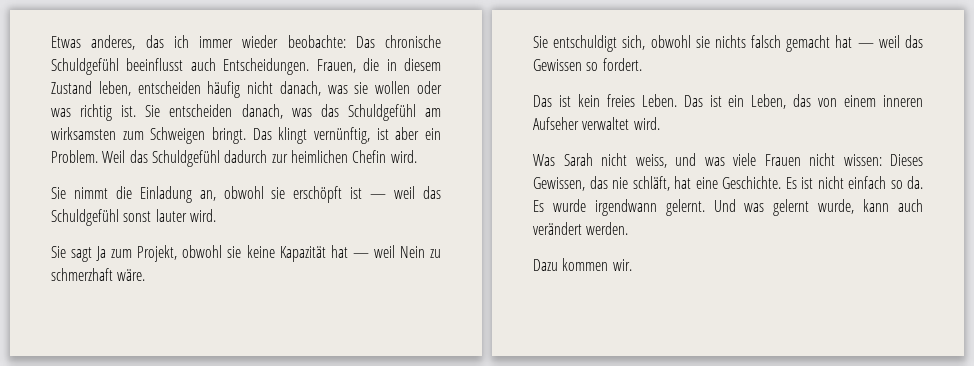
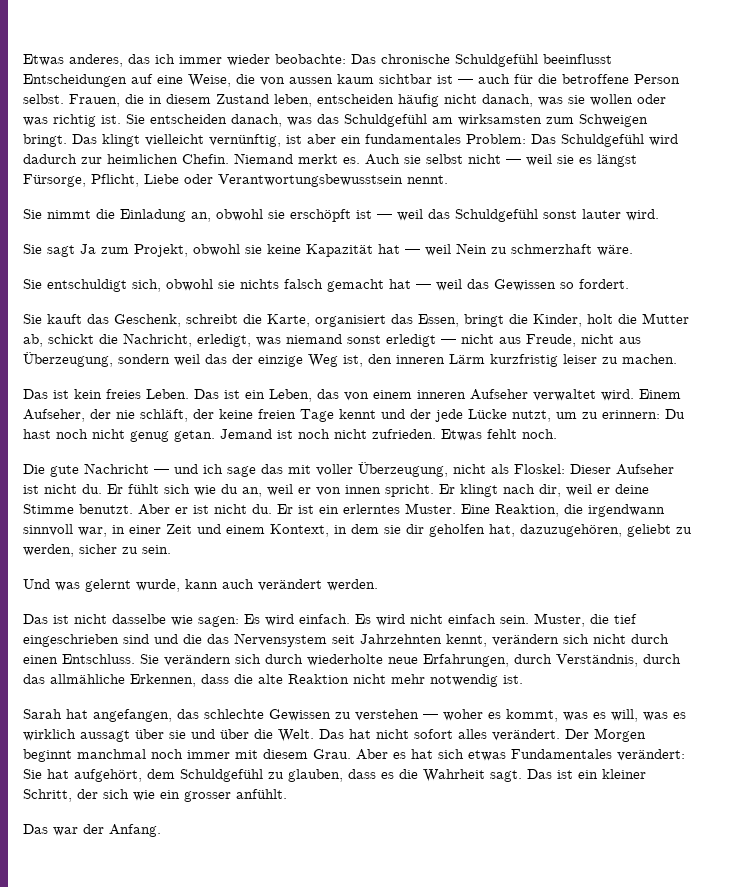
[190,58,310,75] auch Entscheidungen. -> [23,74,680,87] [23,94,64,104] Entscheidungen auf eine Weise, die von aussen kaum sichtbar ist — auch für die betroffene Person selbst.
(308, 135) none -> [145,134,204,146] vielleicht
[51,150,417,167] Problem. Weil das Schuldgefühl dadurch zur heimlichen Chefin wird. -> [365,134,678,147] [23,153,637,167] [23,174,448,187] fundamentales Problem: Das Schuldgefühl wird dadurch zur heimlichen Chefin. Niemand merkt es. Auch sie selbst nicht — weil sie es längst Fürsorge, Pflicht, Liebe oder Verantwortungsbewusstsein nennt.
(642, 64) none -> [23,313,689,327] [23,333,641,347] [23,352,677,367] // Sie kauft das Geschenk, schreibt die Karte, organisiert das Essen, bringt die Kinder, holt die Mutter ab, schickt die Nachricht, erledigt, was niemand sonst erledigt — nicht aus Freude, nicht aus Überzeugung, sondern weil das der einzige Weg ist, den inneren Lärm kurzfristig leiser zu machen.
[533,153,923,168] [533,176,923,191] [533,199,705,216] // Was Sarah nicht weiss, und was viele Frauen nicht wissen: Dieses Gewissen, das nie schläft, hat eine Geschichte. Es ist nicht einfach so da. Es wurde irgendwann gelernt. -> [639,389,681,399] [23,409,685,422] [23,429,557,442] [23,462,674,477] [23,484,649,497] [23,503,665,517] [23,524,692,537] [23,544,171,557] Einem Aufseher, der nie schläft, der keine freien Tage kennt und der jede Lücke nutzt, um zu erinnern: Du hast noch nicht genug getan. Jemand ist noch nicht zufrieden. Etwas fehlt noch. // Die gute Nachricht — und ich sage das mit voller Überzeugung, nicht als Floskel: Dieser Aufseher ist nicht du. Er fühlt sich wie du an, weil er von innen spricht. Er klingt nach dir, weil er deine Stimme benutzt. Aber er ist nicht du. Er ist ein erlerntes Muster. Eine Reaktion, die irgendwann sinnvoll war, in einer Zeit und einem Kontext, in dem sie dir geholfen hat, dazuzugehören, geliebt zu werden, sicher zu sein. //
[533,258,632,271] Dazu kommen wir. -> [23,613,637,627] [23,633,669,647] [23,654,681,667] [23,674,523,687] [23,709,686,722] [23,728,646,742] [23,749,685,762] [23,769,646,782] [23,789,287,802] [23,824,161,837] Das ist nicht dasselbe wie sagen: Es wird einfach. Es wird nicht einfach sein. Muster, die tief eingeschrieben sind und die das Nervensystem seit Jahrzehnten kennt, verändern sich nicht durch einen Entschluss. Sie verändern sich durch wiederholte neue Erfahrungen, durch Verständnis, durch das allmähliche Erkennen, dass die alte Reaktion nicht mehr notwendig ist. // Sarah hat angefangen, das schlechte Gewissen zu verstehen — woher es kommt, was es will, was es wirklich aussagt über sie und über die Welt. Das hat nicht sofort alles verändert. Der Morgen beginnt manchmal noch immer mit diesem Grau. Aber es hat sich etwas Fundamentales verändert: Sie hat aufgehört, dem Schuldgefühl zu glauben, dass es die Wahrheit sagt. Das ist ein kleiner Schritt, der sich wie ein grosser anfühlt. // Das war der Anfang.

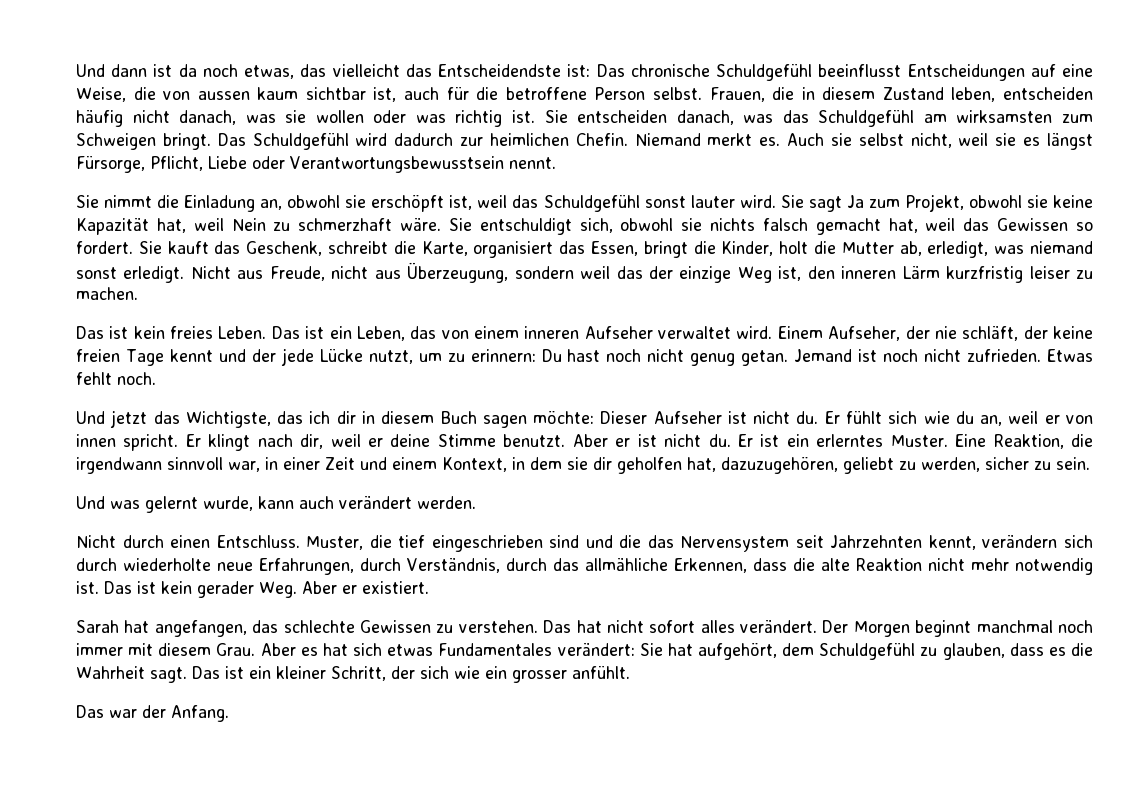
[23,54,346,67] Etwas anderes, das ich immer wieder beobachte: -> [76,64,591,79] Und dann ist da noch etwas, das vielleicht das Entscheidendste ist:
[437,75,473,84] ist — -> [373,87,397,102] ist,
[102,134,556,147] klingt vielleicht vernünftig, ist aber ein fundamentales Problem: Das -> (246, 139) none
[468,154,521,164] nicht — -> [910,133,952,148] nicht,
[356,210,392,219] ist — -> [449,195,473,210] ist,
(659, 215) // -> (776, 201) none
[378,244,420,254] hat — -> [156,218,186,233] hat,
(633, 250) // -> (442, 224) none
[389,279,431,289] hat — -> [888,218,918,233] hat,
(629, 284) // -> (133, 247) none
[48,333,192,347] schickt die Nachricht, -> (922, 248) none
[386,334,494,347] erledigt — nicht -> [123,266,231,283] erledigt. Nicht
[23,462,565,477] Die gute Nachricht — und ich sage das mit voller Überzeugung, nicht als Floskel: -> [76,410,595,428] Und jetzt das Wichtigste, das ich dir in diesem Buch sagen möchte:
[23,614,529,627] Das ist nicht dasselbe wie sagen: Es wird einfach. Es wird nicht einfach sein. -> [76,535,300,548] Nicht durch einen Entschluss.
[593,634,669,644] [23,654,261,666] nicht durch einen Entschluss. Sie verändern sich -> (1093, 541) none
(523, 679) none -> [104,581,429,598] Das ist kein gerader Weg. Aber er existiert.
[355,709,686,722] [23,729,314,742] verstehen — woher es kommt, was es will, was es wirklich aussagt über sie und über die Welt. -> [458,620,538,633] verstehen.

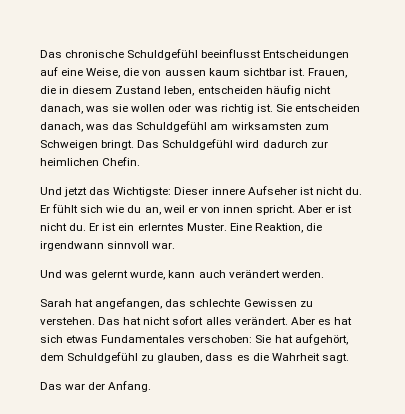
[76,64,591,79] Und dann ist da noch etwas, das vielleicht das Entscheidendste ist: -> (40, 54) none
[373,87,702,102] ist, auch für die betroffene Person selbst. -> [288,68,305,76] ist.
[634,133,1094,150] [76,156,556,173] [76,194,1093,212] [76,218,1094,235] [76,241,1093,258] [76,262,1094,283] [76,287,138,300] [76,326,1093,341] [76,348,1093,366] [76,372,156,385] [76,410,648,428] Niemand merkt es. Auch sie selbst nicht, weil sie es längst Fürsorge, Pflicht, Liebe oder Verantwortungsbewusstsein nennt. // Sie nimmt die Einladung an, obwohl sie erschöpft ist, weil das Schuldgefühl sonst lauter wird. Sie sagt Ja zum Projekt, obwohl sie keine Kapazität hat, weil Nein zu schmerzhaft wäre. Sie entschuldigt sich, obwohl sie nichts falsch gemacht hat, weil das Gewissen so fordert. Sie kauft das Geschenk, schreibt die Karte, organisiert das Essen, bringt die Kinder, holt die Mutter ab, erledigt, was niemand sonst erledigt. Nicht aus Freude, nicht aus Überzeugung, sondern weil das der einzige Weg ist, den inneren Lärm kurzfristig leiser zu machen. // Das ist kein freies Leben. Das ist ein Leben, das von einem inneren Aufseher verwaltet wird. Einem Aufseher, der nie schläft, der keine freien Tage kennt und der jede Lücke nutzt, um zu erinnern: Du hast noch nicht genug getan. Jemand ist noch nicht zufrieden. Etwas fehlt noch. // Und jetzt das Wichtigste, das ich dir in diesem Buch sagen möchte: Dieser -> [40,187,245,197] // Und jetzt das Wichtigste: Dieser innere
[185,434,566,451] Er klingt nach dir, weil er deine Stimme benutzt. -> (296, 210) none
[228,456,1090,474] war, in einer Zeit und einem Kontext, in dem sie dir geholfen hat, dazuzugehören, geliebt zu werden, sicher zu sein. -> [152,242,176,249] war.
[76,535,1093,552] [76,558,1093,575] [76,581,429,598] // Nicht durch einen Entschluss. Muster, die tief eingeschrieben sind und die das Nervensystem seit Jahrzehnten kennt, verändern sich durch wiederholte neue Erfahrungen, durch Verständnis, durch das allmähliche Erkennen, dass die alte Reaktion nicht mehr notwendig ist. Das ist kein gerader Weg. Aber er existiert. -> (324, 274) none
[822,620,1094,637] [76,643,256,656] Der Morgen beginnt manchmal noch immer mit diesem Grau. -> (288, 321) none
[557,643,635,656] verändert: -> [188,335,253,343] verschoben:
[192,666,630,683] Das ist ein kleiner Schritt, der sich wie ein grosser anfühlt. -> (349, 358) none

